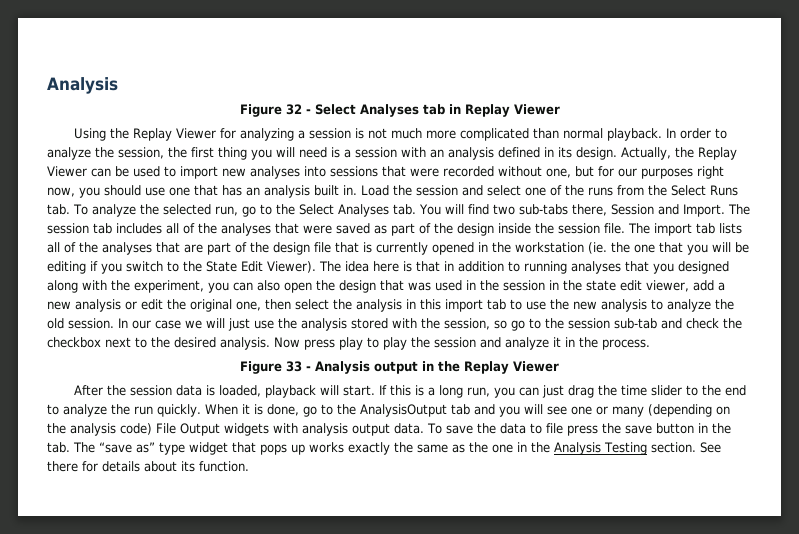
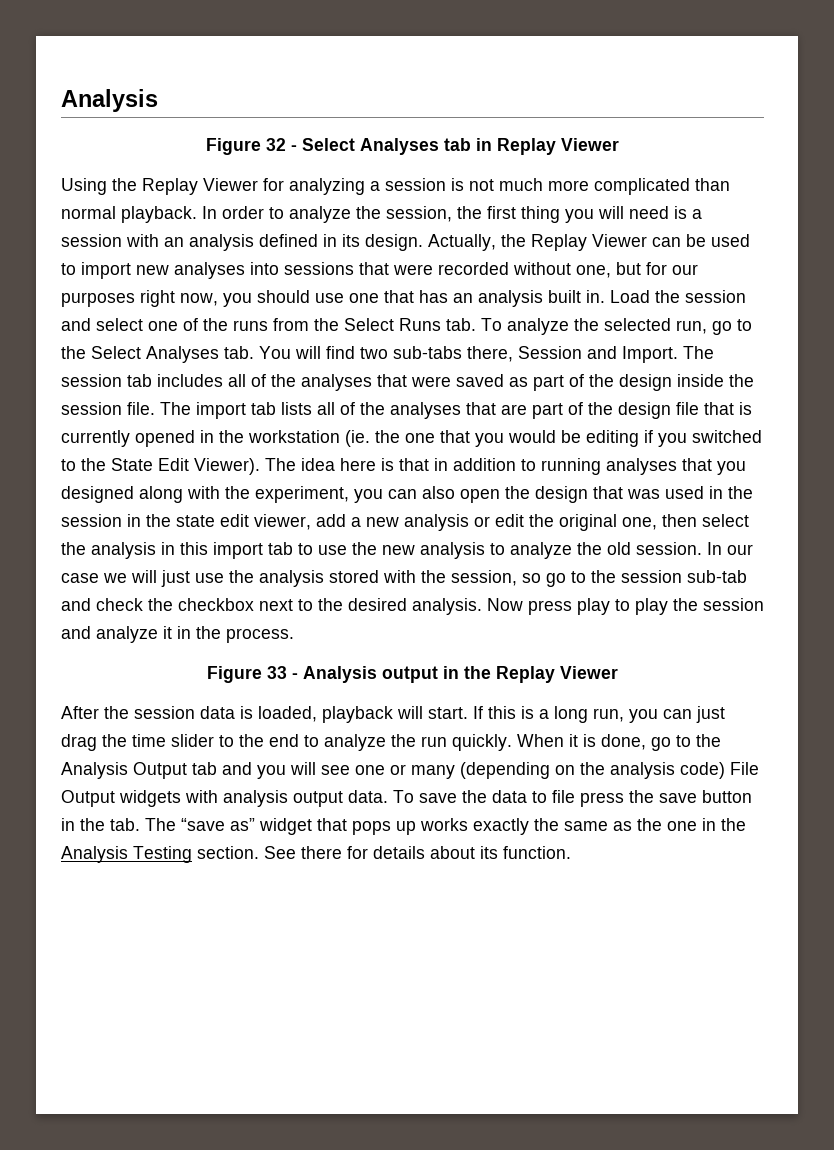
[712,242,731,252] will -> [508,430,556,443] would
[126,261,163,272] switch -> [692,430,762,443] switched
[359,404,447,417] AnalysisOutput -> [61,762,187,779] Analysis Output
[159,442,185,455] type -> (255, 824) none

